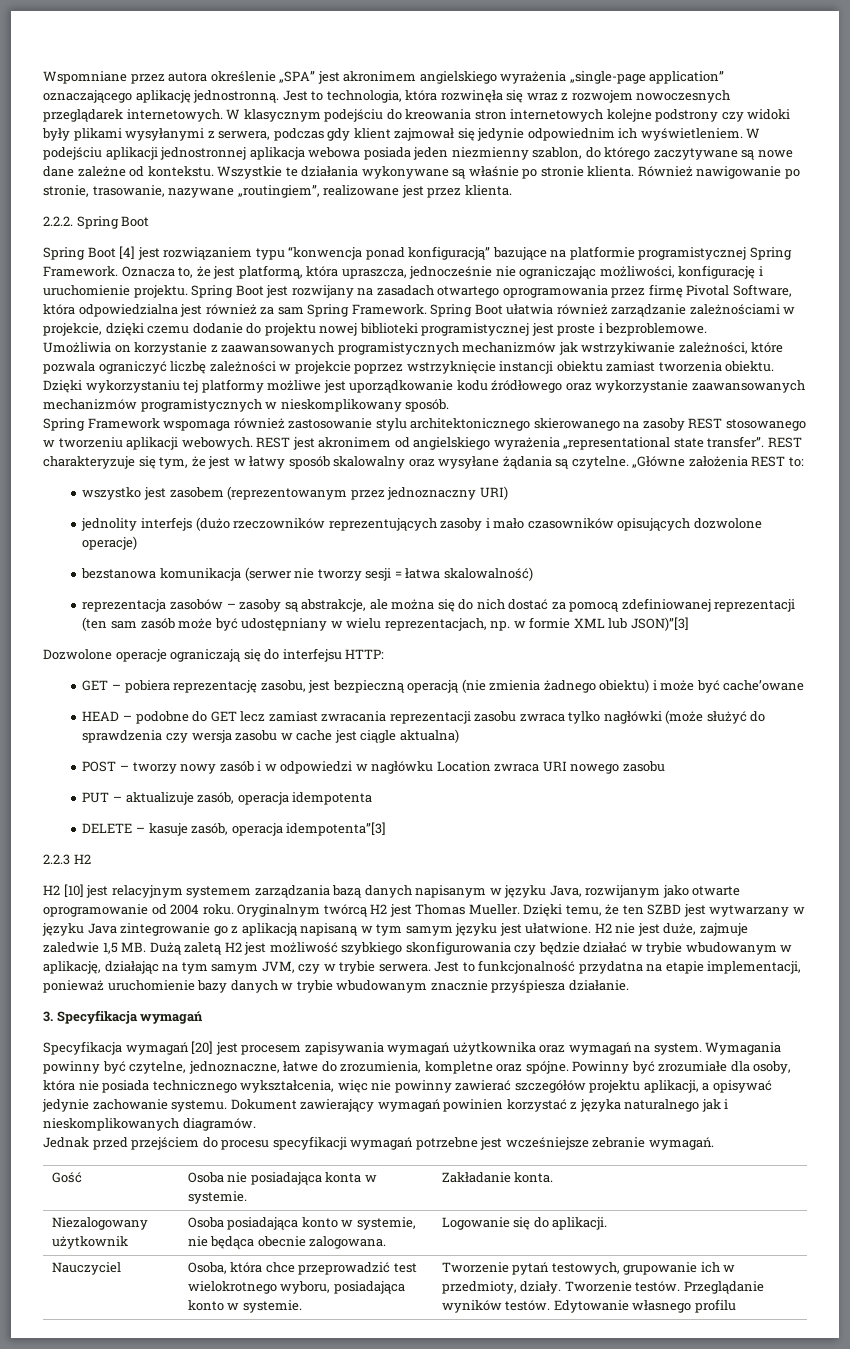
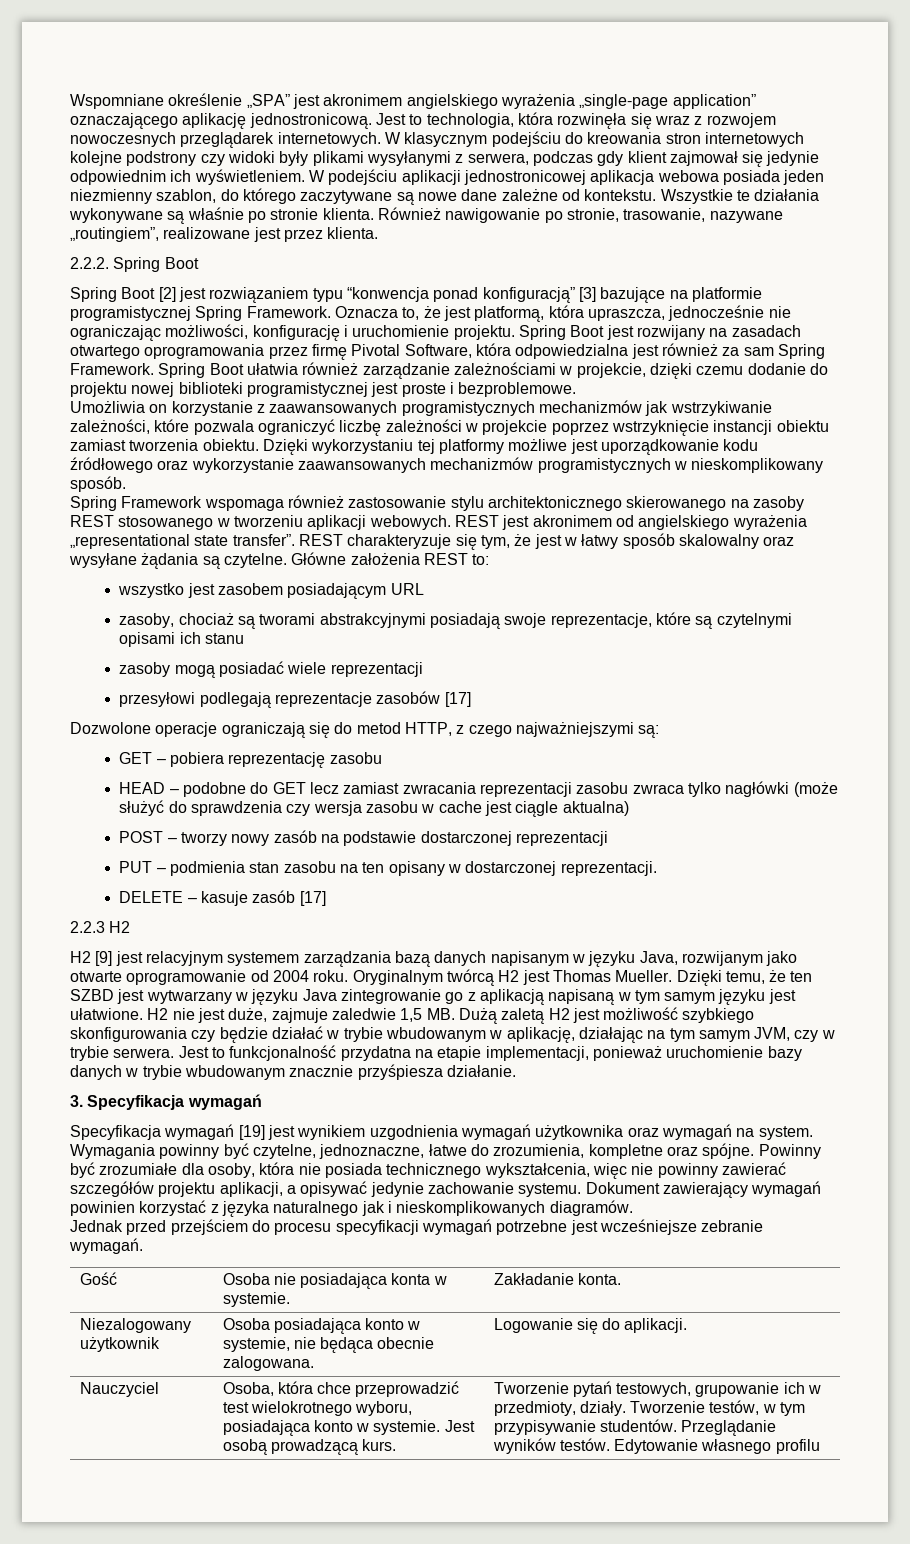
[130,72,208,84] przez autora -> (164, 101) none
[193,90,280,103] jednostronną. -> [249,113,372,129] jednostronicową.
[160,147,247,160] jednostronnej -> [463,170,586,185] jednostronicowej
[119,246,136,259] [4] -> [158,287,176,302] [2]
(491, 253) none -> [578,287,596,302] [3]
[632,456,686,468] „Główne -> [291,552,347,565] Główne
[227,486,508,500] [81,517,762,531] [82,536,138,550] [81,567,533,581] [82,598,796,612] [82,617,689,631] (reprezentowanym przez jednoznaczny URI) // jednolity interfejs (dużo rzeczowników reprezentujących zasoby i mało czasowników opisujących dozwolone operacje) // bezstanowa komunikacja (serwer nie tworzy sesji = łatwa skalowalność) // reprezentacja zasobów – zasoby są abstrakcje, ale można się do nich dostać za pomocą zdefiniowanej reprezentacji (ten sam zasób może być udostępniany w wielu reprezentacjach, np. w formie XML lub JSON)”[3] -> [287,583,424,599] [119,612,792,629] [119,632,245,647] [119,661,423,678] [119,691,471,708] posiadającym URL // zasoby, chociaż są tworami abstrakcyjnymi posiadają swoje reprezentacje, które są czytelnymi opisami ich stanu // zasoby mogą posiadać wiele reprezentacji // przesyłowi podlegają reprezentacje zasobów [17]
[282,648,385,662] [82,679,805,693] interfejsu HTTP: // GET – pobiera reprezentację zasobu, jest bezpieczną operacją (nie zmienia żadnego obiektu) i może być cache’owane -> [356,722,660,738] [119,752,382,768] metod HTTP, z czego najważniejszymi są: // GET – pobiera reprezentację zasobu
[257,761,665,774] [82,792,373,805] i w odpowiedzi w nagłówku Location zwraca URI nowego zasobu // PUT – aktualizuje zasób, operacja idempotenta -> [320,831,608,846] [119,861,657,876] na podstawie dostarczonej reprezentacji // PUT – podmienia stan zasobu na ten opisany w dostarczonej reprezentacji.
[191,822,387,836] zasób, operacja idempotenta”[3] -> [252,890,326,906] zasób [17]
[63,884,84,897] [10] -> [95,951,113,966] [9]
[191,1041,384,1055] [20] jest procesem zapisywania -> [238,1125,458,1140] [19] jest wynikiem uzgodnienia
(302, 1306) none -> [444,1420,475,1432] [222,1439,397,1455] Jest osobą prowadzącą kurs.
[635,1281,681,1292] testów. -> [709,1400,806,1416] [493,1419,677,1435] testów, w tym przypisywanie studentów.

